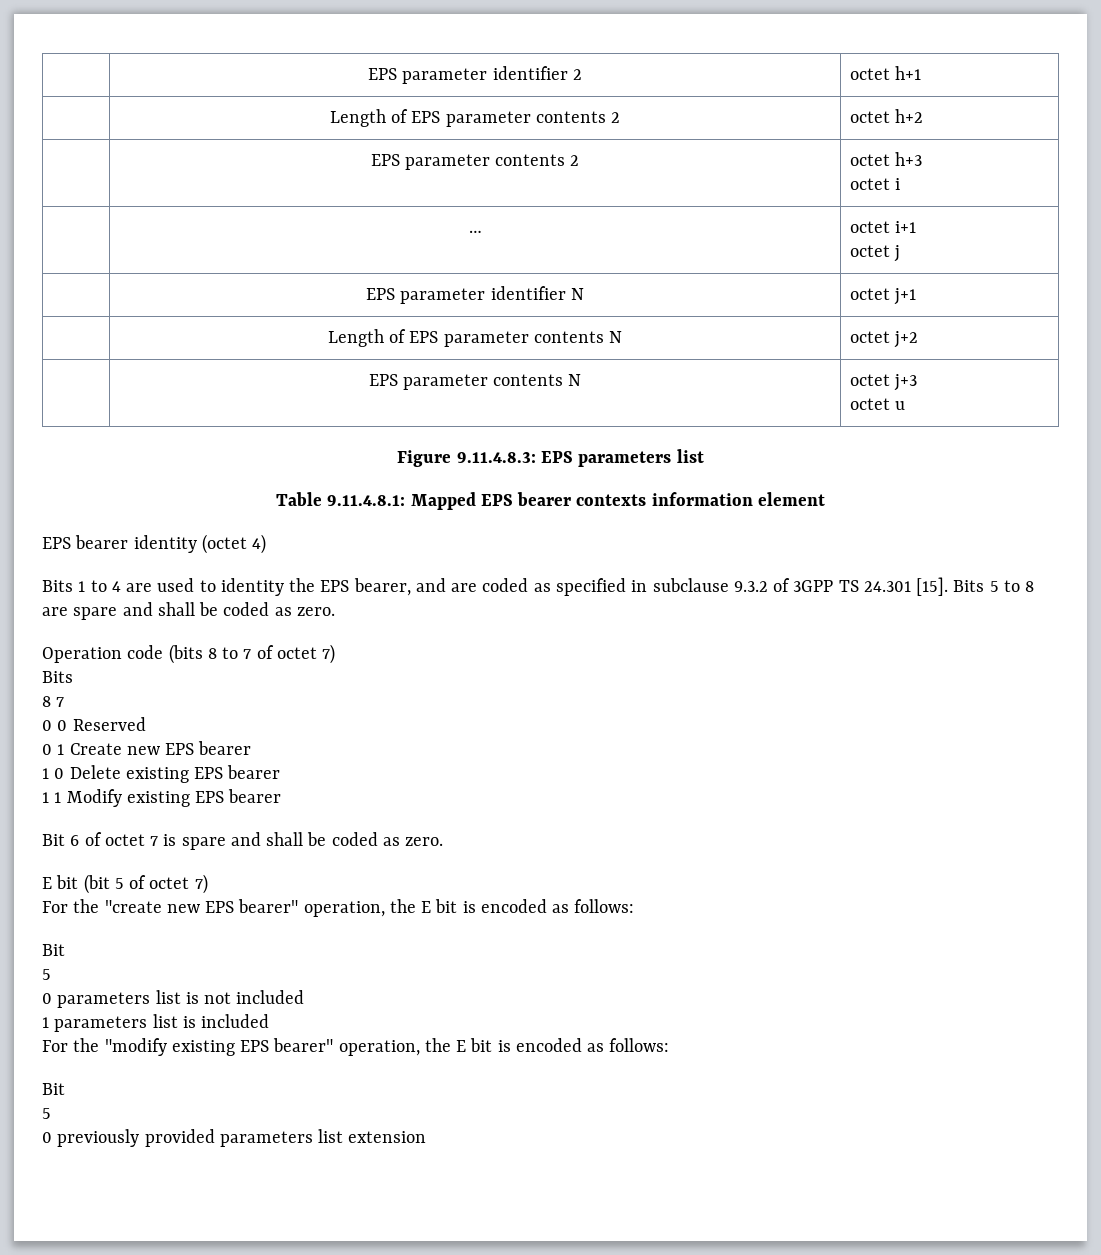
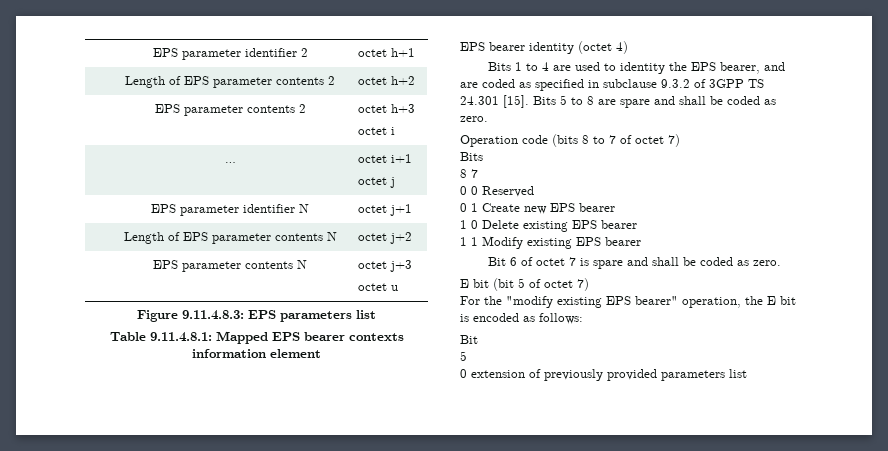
[42,899,635,917] [42,944,65,956] [42,969,51,980] [42,990,305,1008] [42,1014,270,1032] // For the "create new EPS bearer" operation, the E bit is encoded as follows: // Bit // 5 // 0 parameters list is not included // 1 parameters list is included -> (589, 284) none
(52, 1137) none -> [471,369,541,378] extension of
[348,1131,427,1143] extension -> (747, 373) none

